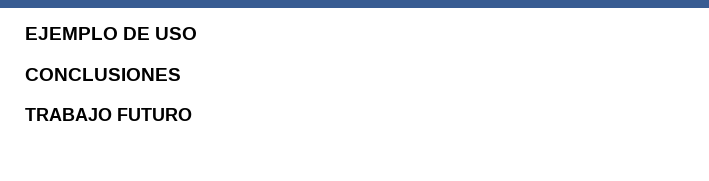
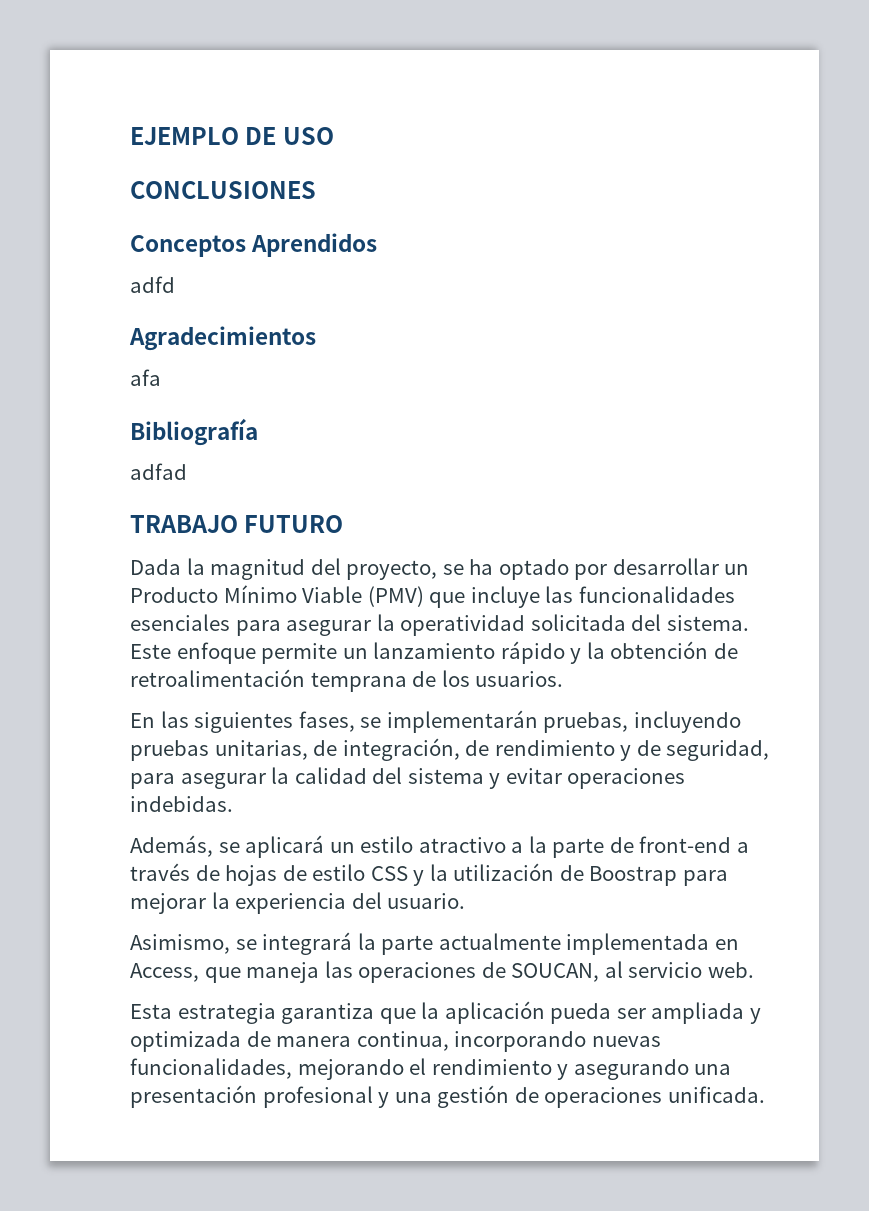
[25,108,192,121] TRABAJO FUTURO -> [130,233,378,257] [130,276,175,293] [129,326,316,351] [130,369,161,386] [130,418,258,446] [130,463,187,480] [130,515,344,533] [130,558,750,580] [130,585,735,608] [130,614,749,636] [130,641,738,664] [130,669,564,692] [130,710,741,733] [130,738,770,761] [130,767,686,789] [130,796,233,812] [130,835,749,858] [130,863,728,886] [130,892,466,914] [130,932,739,955] [130,961,754,983] [130,1001,761,1024] [130,1031,661,1052] [130,1058,732,1080] [130,1085,765,1108] Conceptos Aprendidos // adfd // Agradecimientos // afa // Bibliografía // adfad // TRABAJO FUTURO // Dada la magnitud del proyecto, se ha optado por desarrollar un Producto Mínimo Viable (PMV) que incluye las funcionalidades esenciales para asegurar la operatividad solicitada del sistema. Este enfoque permite un lanzamiento rápido y la obtención de retroalimentación temprana de los usuarios. // En las siguientes fases, se implementarán pruebas, incluyendo pruebas unitarias, de integración, de rendimiento y de seguridad, para asegurar la calidad del sistema y evitar operaciones indebidas. // Además, se aplicará un estilo atractivo a la parte de front-end a través de hojas de estilo CSS y la utilización de Boostrap para mejorar la experiencia del usuario. // Asimismo, se integrará la parte actualmente implementada en Access, que maneja las operaciones de SOUCAN, al servicio web. // Esta estrategia garantiza que la aplicación pueda ser ampliada y optimizada de manera continua, incorporando nuevas funcionalidades, mejorando el rendimiento y asegurando una presentación profesional y una gestión de operaciones unificada.

